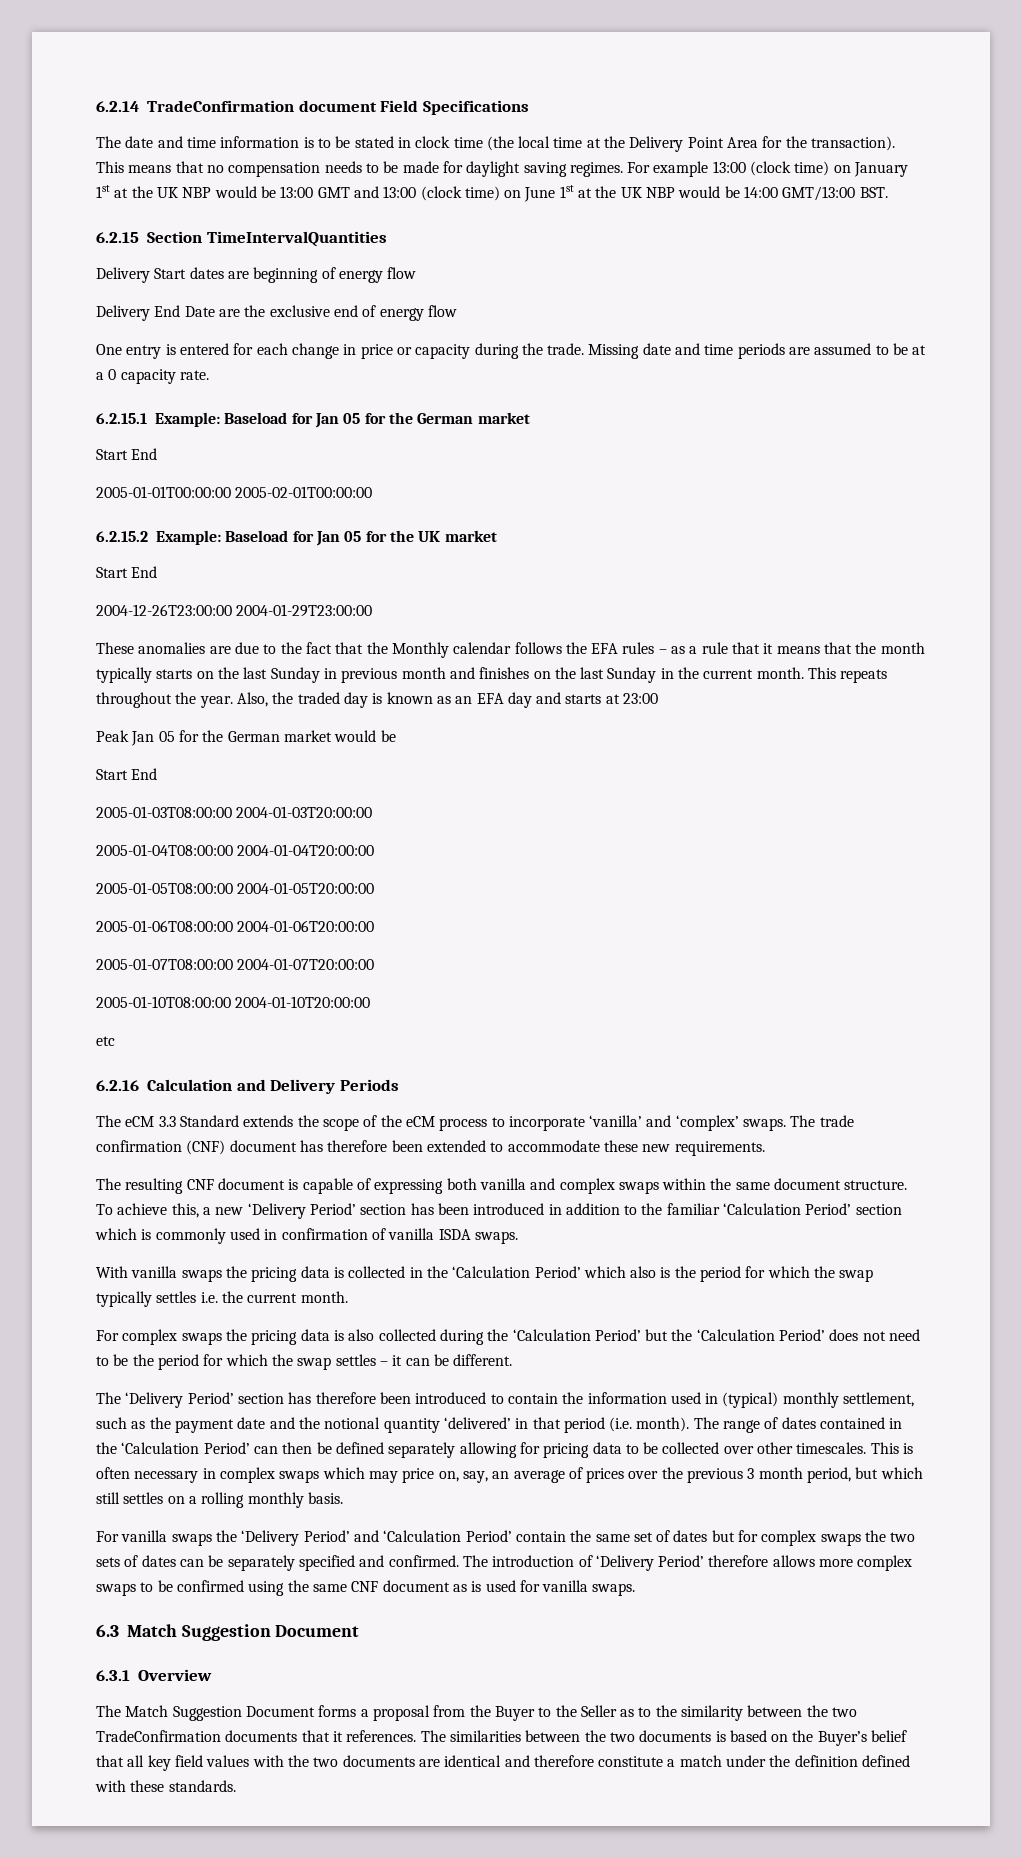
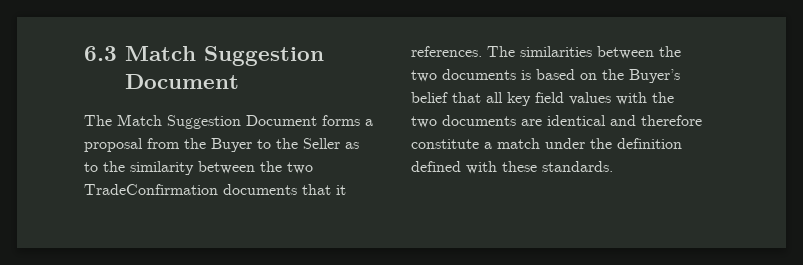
[96,100,529,115] [96,136,896,152] [96,161,909,177] [96,185,888,202] [96,231,387,247] [96,267,417,283] [96,305,457,321] [96,343,927,359] [96,369,209,384] [96,412,530,428] [96,448,158,460] [96,486,373,498] [96,530,497,546] [96,566,158,578] [96,604,373,617] [96,642,925,658] [96,667,888,683] [96,692,659,708] [96,730,396,746] [96,768,158,780] [96,806,373,818] [96,844,375,856] [96,882,375,894] [96,920,375,932] [96,958,375,970] [96,996,371,1008] [96,1036,115,1046] [96,1079,399,1094] [96,1115,854,1131] [96,1140,765,1156] [96,1178,908,1194] [96,1203,902,1219] [95,1228,518,1244] [96,1266,874,1282] [96,1291,348,1307] [96,1329,921,1345] [96,1354,513,1370] [96,1392,915,1408] [96,1417,903,1433] [96,1442,914,1458] [96,1467,923,1483] [96,1492,343,1508] [96,1530,916,1546] [96,1555,913,1571] [96,1580,636,1596] 6.2.14 TradeConfirmation document Field Specifications // The date and time information is to be stated in clock time (the local time at the Delivery Point Area for the transaction). This means that no compensation needs to be made for daylight saving regimes. For example 13:00 (clock time) on January 1st at the UK NBP would be 13:00 GMT and 13:00 (clock time) on June 1st at the UK NBP would be 14:00 GMT/13:00 BST. // 6.2.15 Section TimeIntervalQuantities // Delivery Start dates are beginning of energy flow // Delivery End Date are the exclusive end of energy flow // One entry is entered for each change in price or capacity during the trade. Missing date and time periods are assumed to be at a 0 capacity rate. // 6.2.15.1 Example: Baseload for Jan 05 for the German market // Start End // 2005-01-01T00:00:00 2005-02-01T00:00:00 // 6.2.15.2 Example: Baseload for Jan 05 for the UK market // Start End // 2004-12-26T23:00:00 2004-01-29T23:00:00 // These anomalies are due to the fact that the Monthly calendar follows the EFA rules – as a rule that it means that the month typically starts on the last Sunday in previous month and finishes on the last Sunday in the current month. This repeats throughout the year. Also, the traded day is known as an EFA day and starts at 23:00 // Peak Jan 05 for the German market would be // Start End // 2005-01-03T08:00:00 2004-01-03T20:00:00 // 2005-01-04T08:00:00 2004-01-04T20:00:00 // 2005-01-05T08:00:00 2004-01-05T20:00:00 // 2005-01-06T08:00:00 2004-01-06T20:00:00 // 2005-01-07T08:00:00 2004-01-07T20:00:00 // 2005-01-10T08:00:00 2004-01-10T20:00:00 // etc // 6.2.16 Calculation and Delivery Periods // The eCM 3.3 Standard extends the scope of the eCM process to incorporate ‘vanilla’ and ‘complex’ swaps. The trade confirmation (CNF) document has therefore been extended to accommodate these new requirements. // The resulting CNF document is capable of expressing both vanilla and complex swaps within the same document structure. To achieve this, a new ‘Delivery Period’ section has been introduced in addition to the familiar ‘Calculation Period’ section which is commonly used in confirmation of vanilla ISDA swaps. // With vanilla swaps the pricing data is collected in the ‘Calculation Period’ which also is the period for which the swap typically settles i.e. the current month. // For complex swaps the pricing data is also collected during the ‘Calculation Period’ but the ‘Calculation Period’ does not need to be the period for which the swap settles – it can be different. // The ‘Delivery Period’ section has therefore been introduced to contain the information used in (typical) monthly settlement, such as the payment date and the notional quantity ‘delivered’ in that period (i.e. month). The range of dates contained in the ‘Calculation Period’ can then be defined separately allowing for pricing data to be collected over other timescales. This is often necessary in complex swaps which may price on, say, an average of prices over the previous 3 month period, but which still settles on a rolling monthly basis. // For vanilla swaps the ‘Delivery Period’ and ‘Calculation Period’ contain the same set of dates but for complex swaps the two sets of dates can be separately specified and confirmed. The introduction of ‘Delivery Period’ therefore allows more complex swaps to be confirmed using the same CNF document as is used for vanilla swaps. // -> (84, 53) none
[96,1669,212,1681] // 6.3.1 Overview -> (239, 81) none

